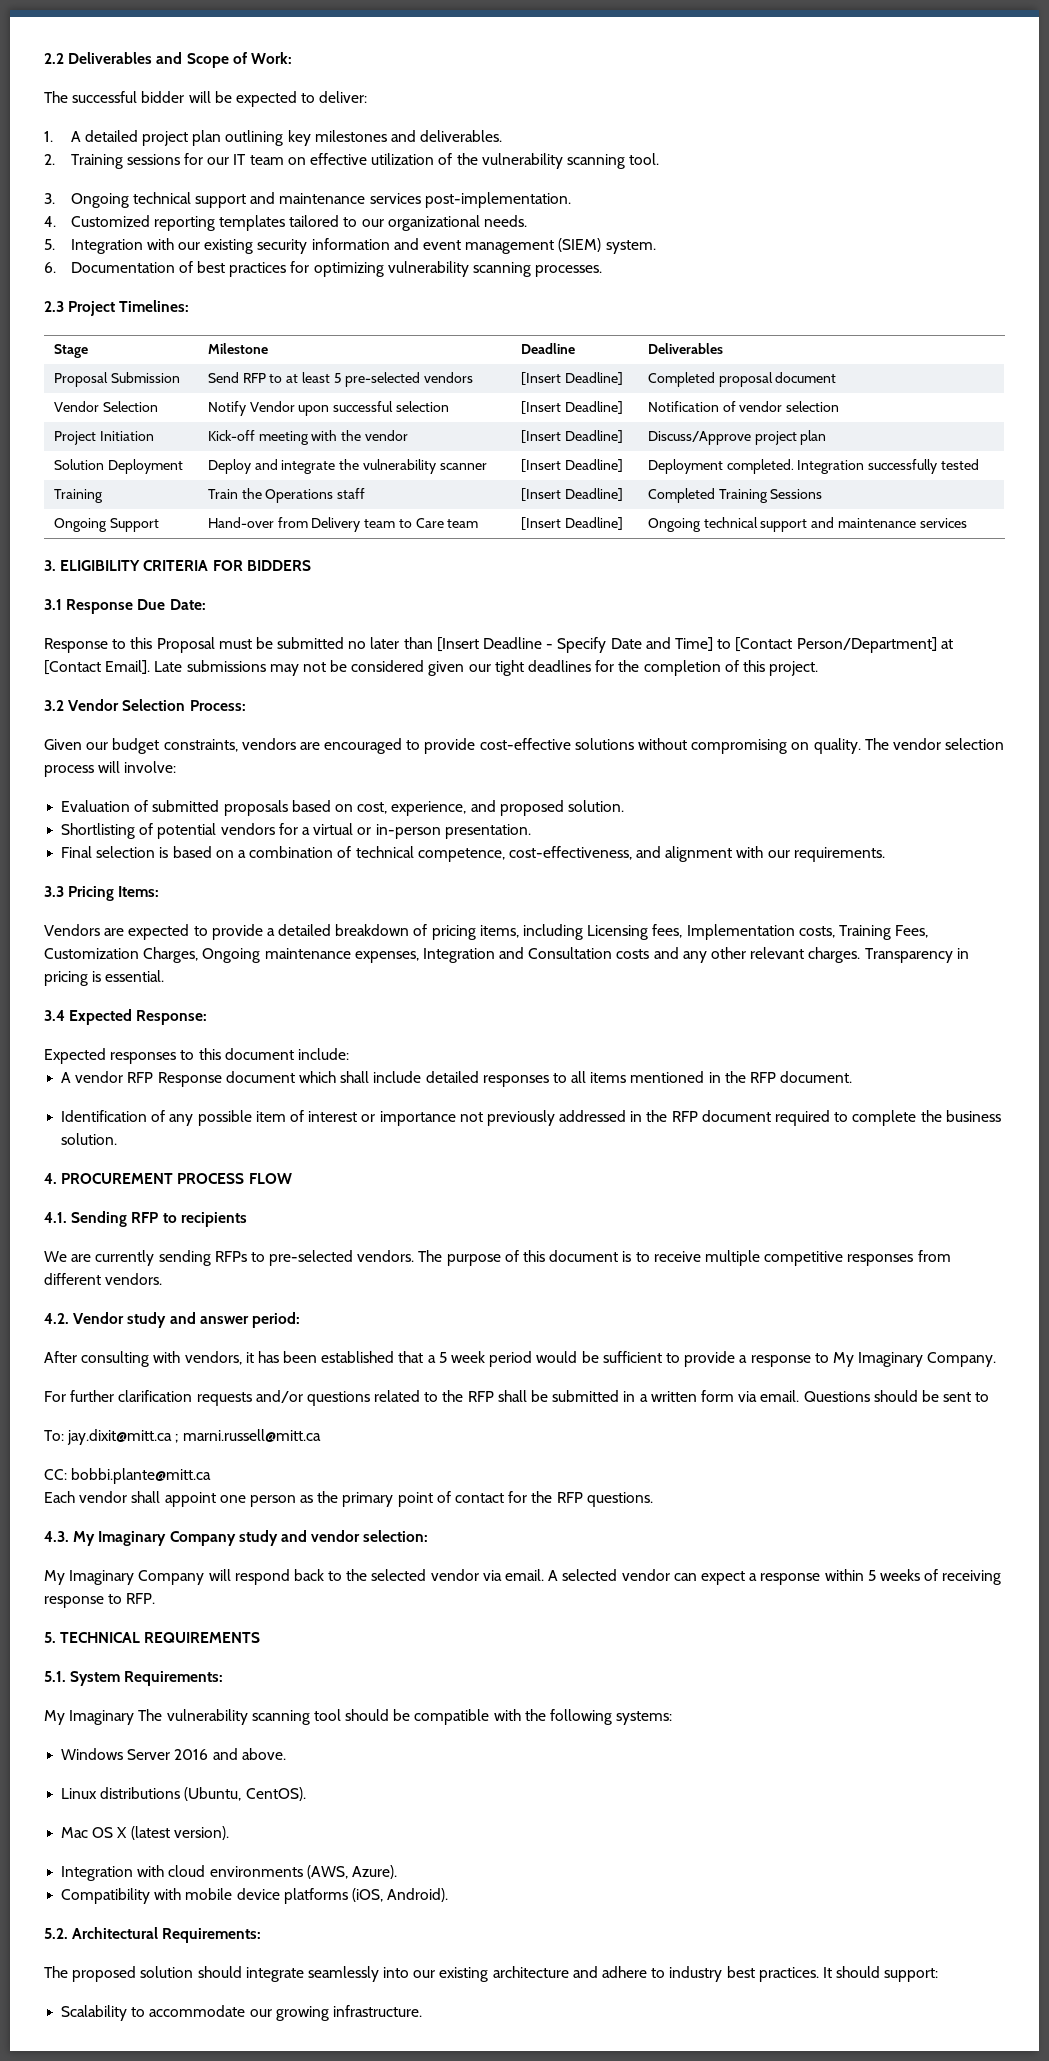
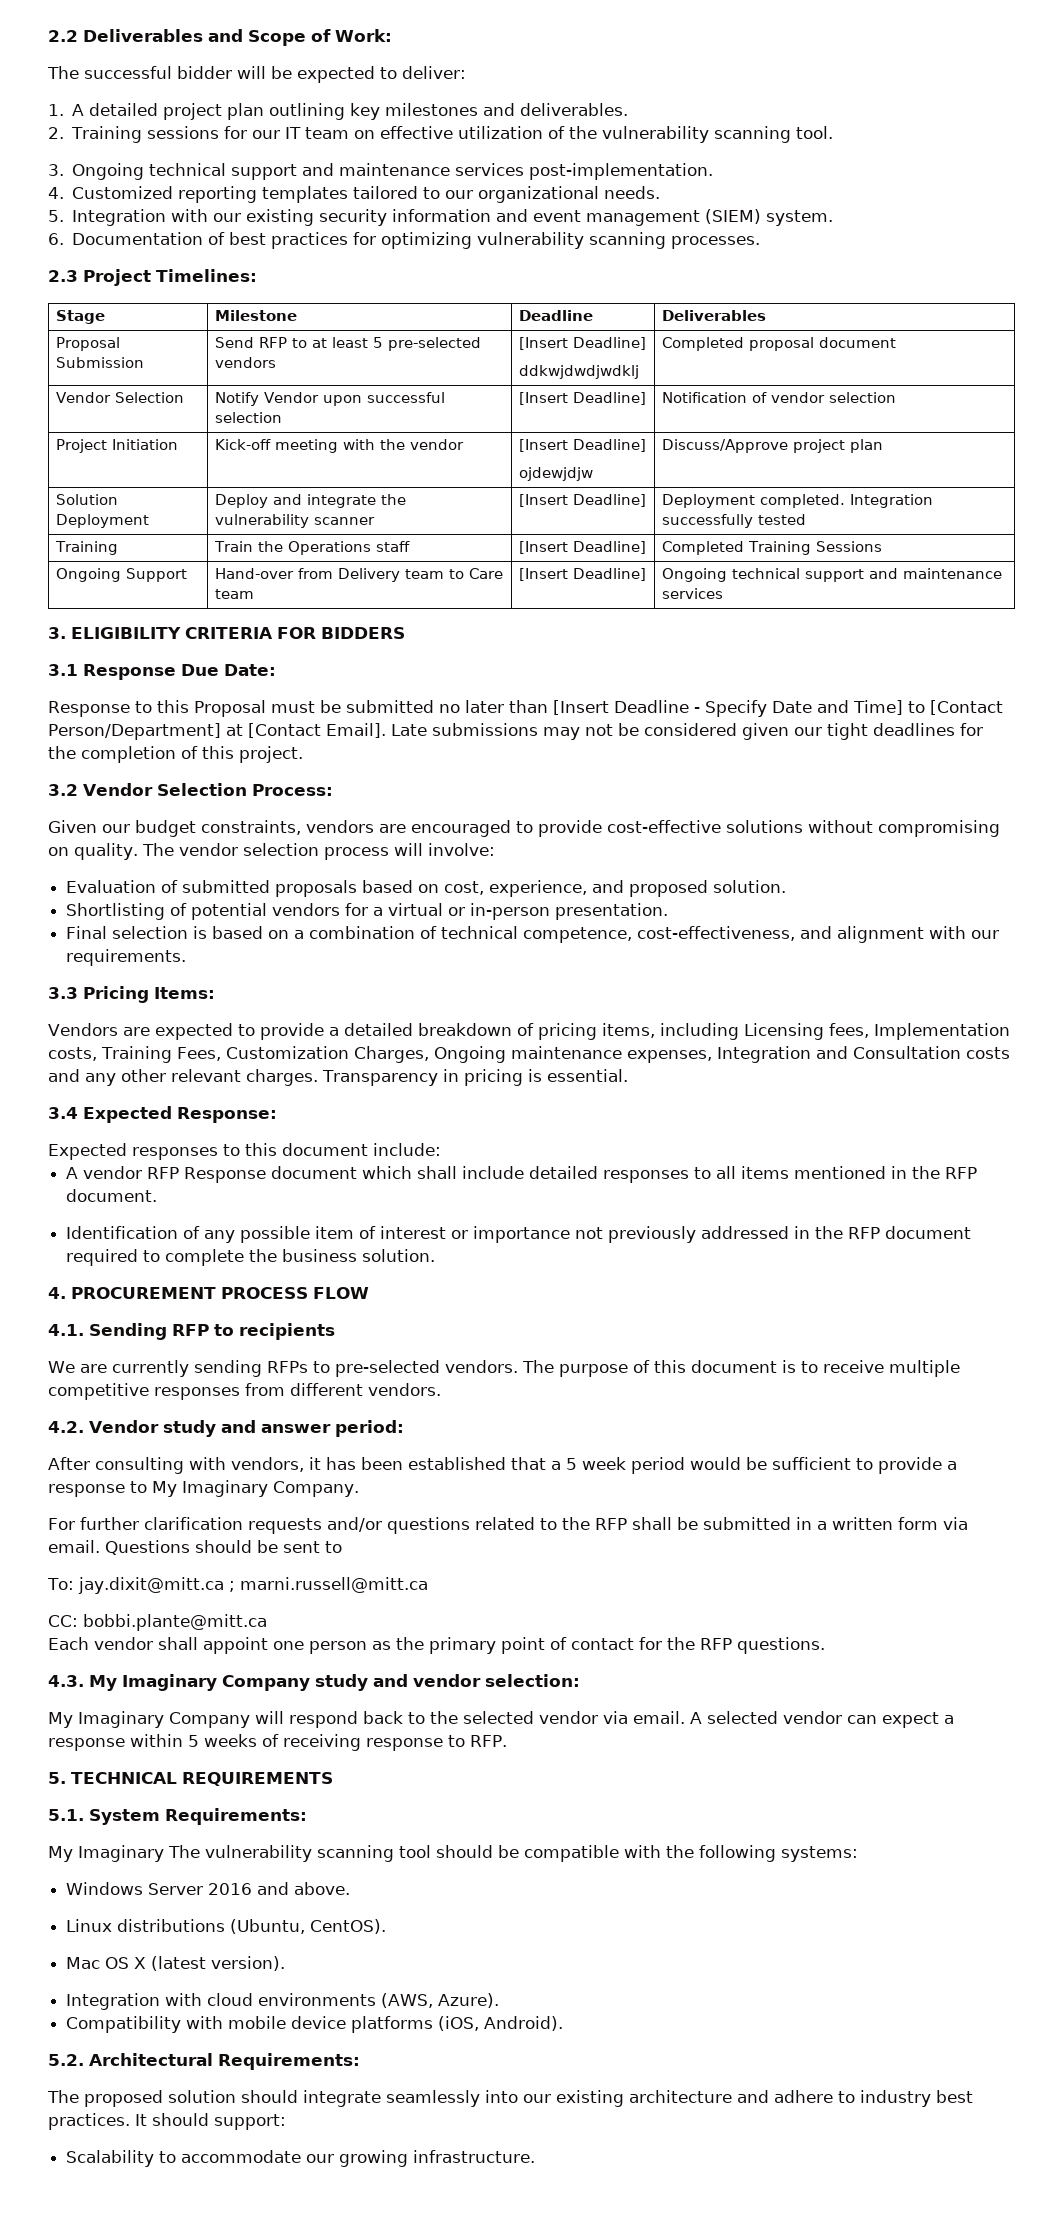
(623, 378) none -> [519,365,640,379] // ddkwjdwdjwdklj
(623, 436) none -> [519,467,594,481] // ojdewjdjw

